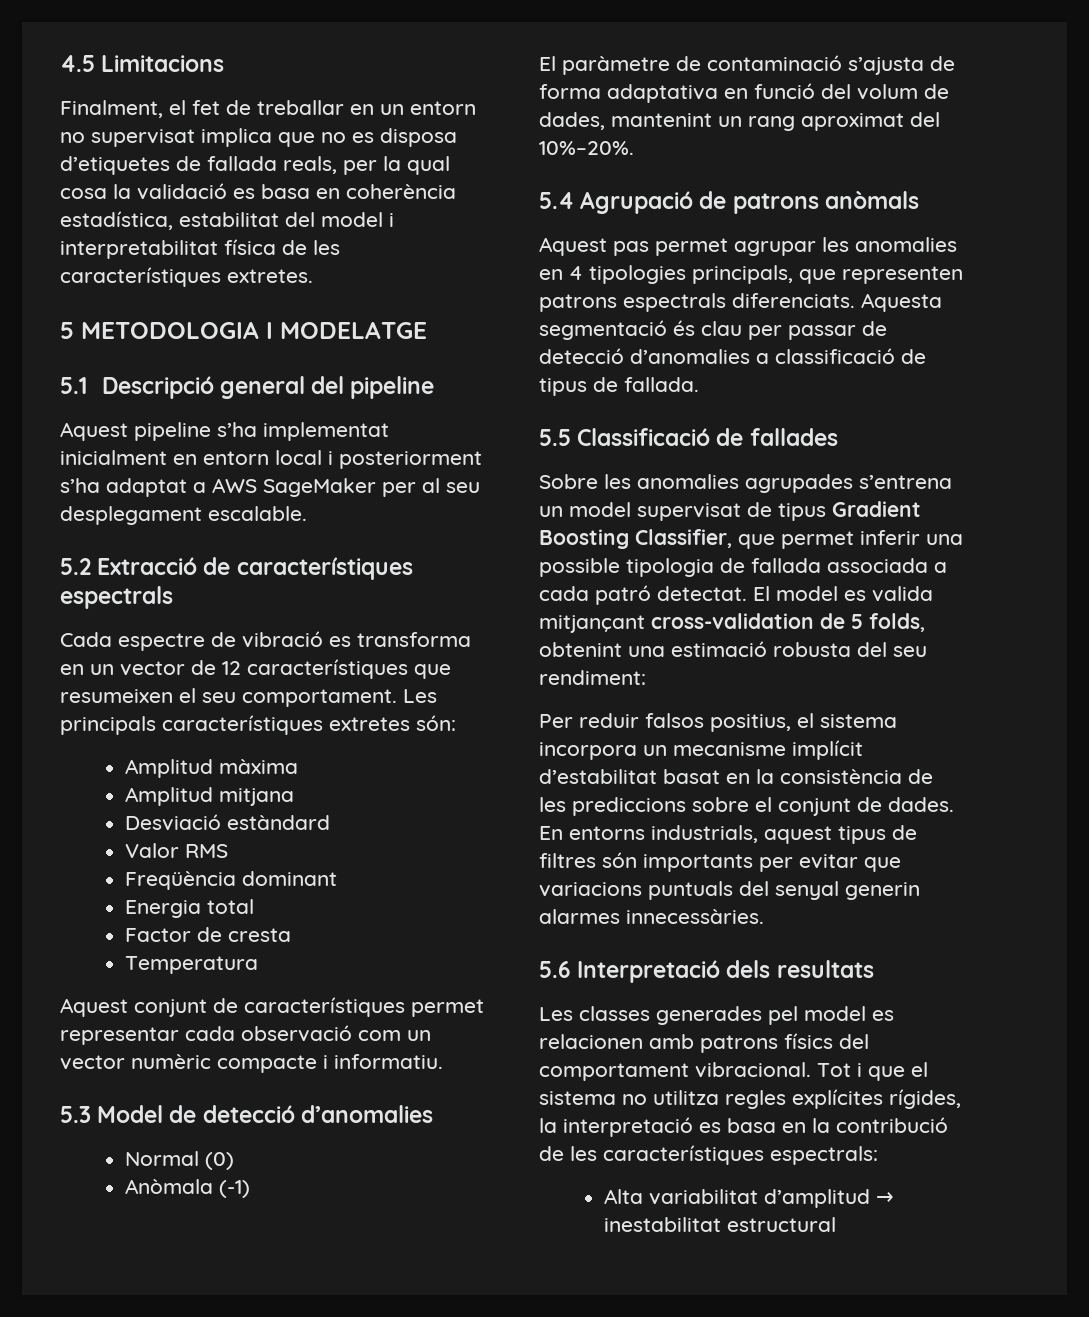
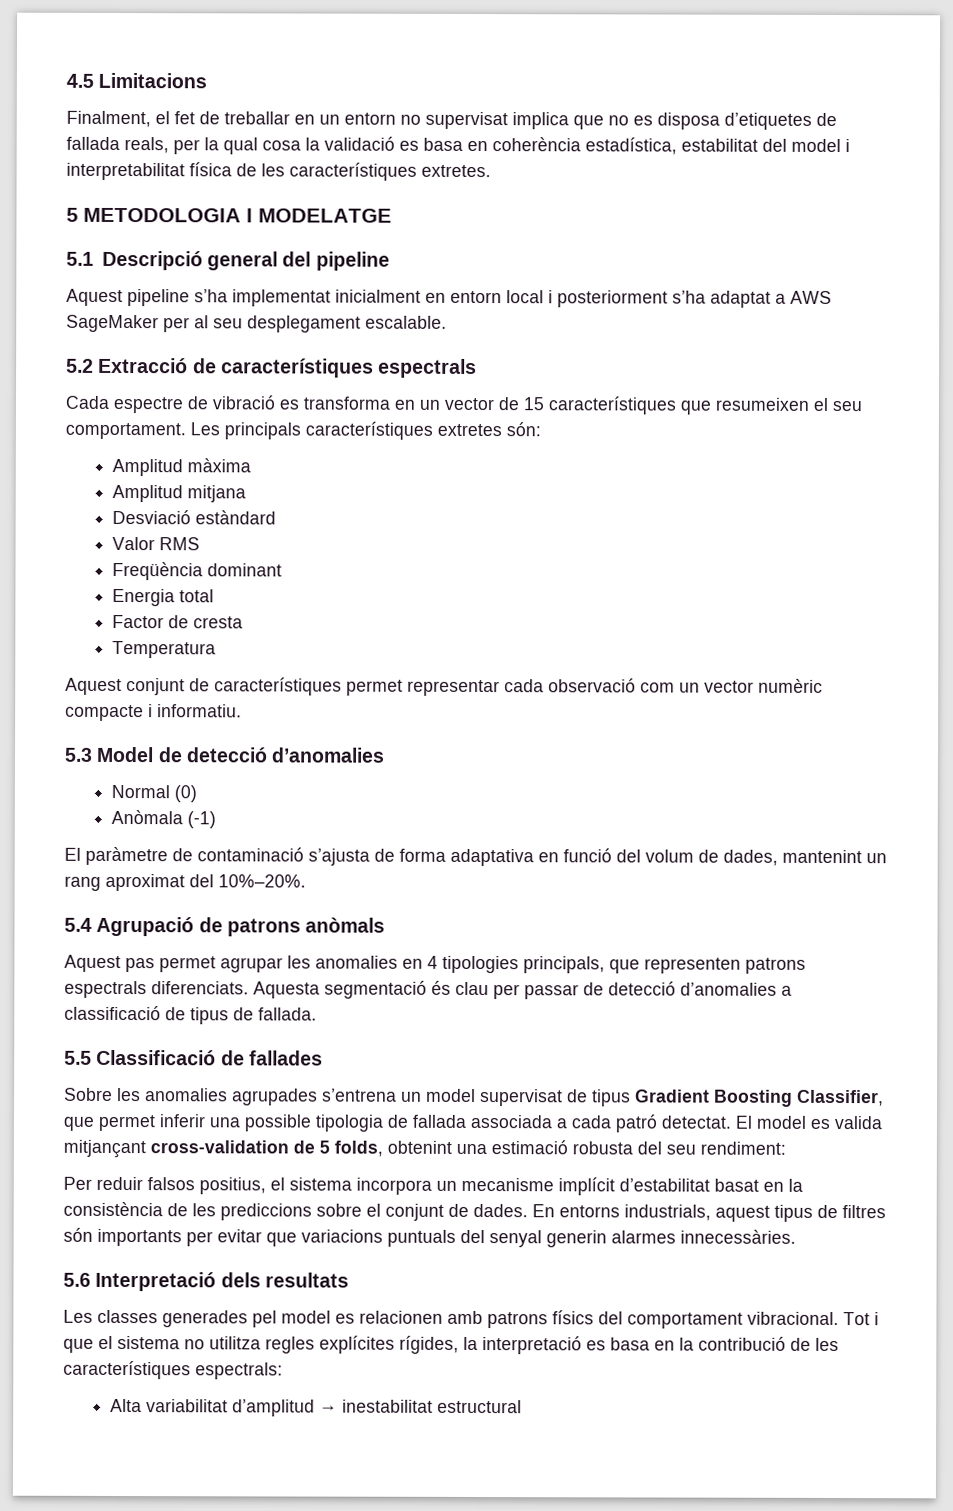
[222,661,241,675] 12 -> [523,397,545,411] 15

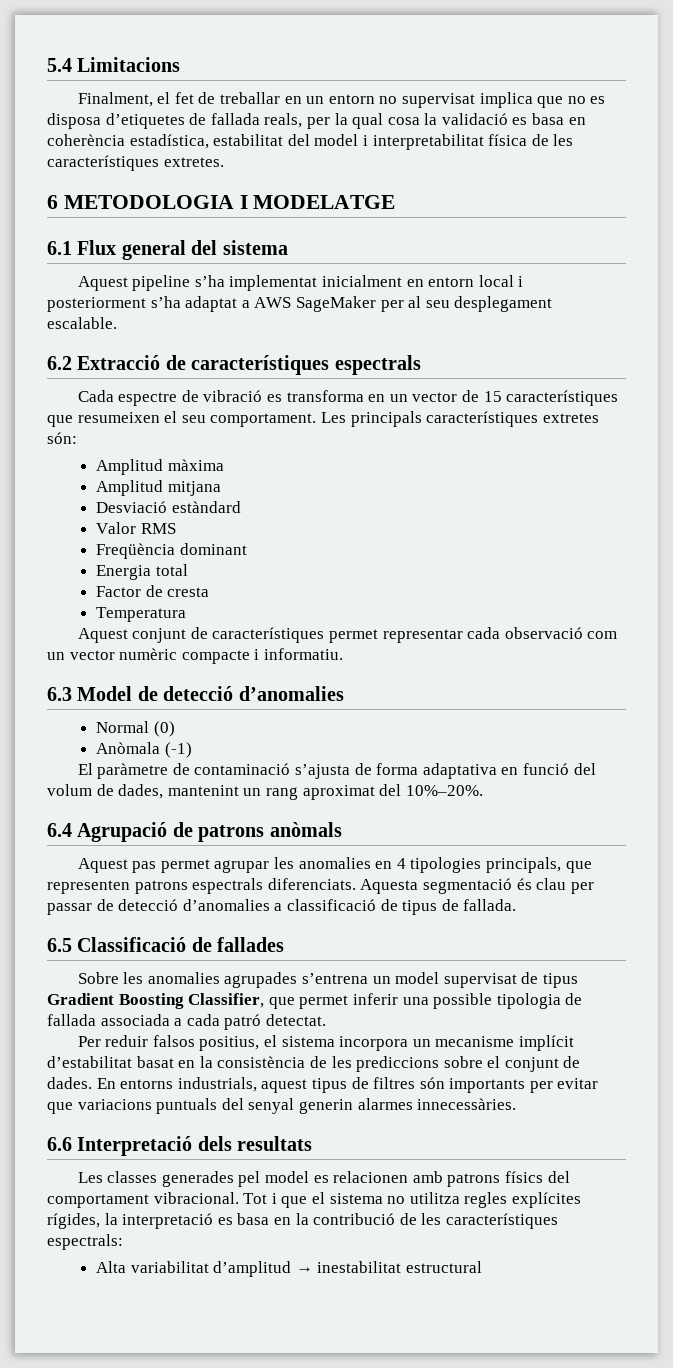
[66,73,94,88] 4.5 -> [47,58,72,72] 5.4
[66,207,78,222] 5 -> [47,195,58,209] 6
[66,250,203,271] 5.1 Descripció -> [47,240,117,255] 6.1 Flux
[315,251,390,271] pipeline -> [222,240,288,255] sistema
[66,358,94,373] 5.2 -> [47,356,72,370] 6.2
[64,747,93,762] 5.3 -> [47,687,72,701] 6.3
[64,917,92,932] 5.4 -> [47,823,72,837] 6.4
[64,1050,92,1065] 5.5 -> [47,938,72,952] 6.5
[735,1115,882,1130] [63,1139,786,1159] El model es valida mitjançant cross-validation de 5 folds, obtenint una estimació robusta del seu rendiment: -> (326, 1020) none
[63,1272,91,1287] 5.6 -> [47,1137,72,1151] 6.6

